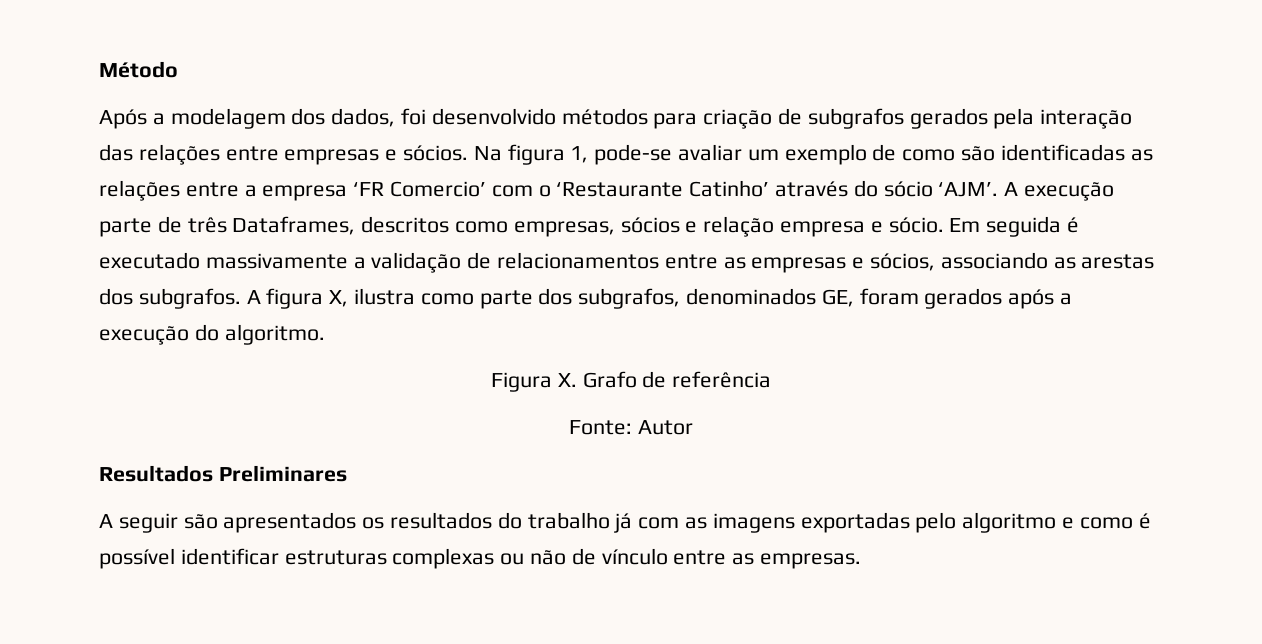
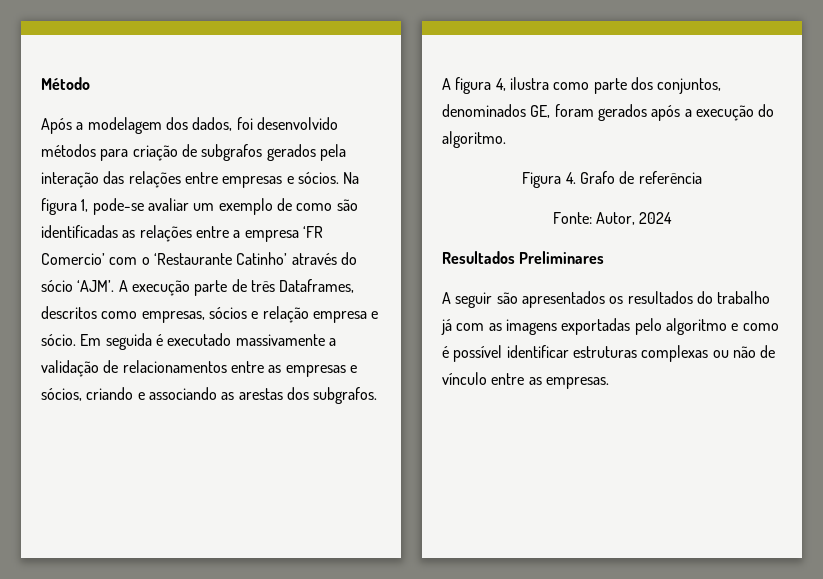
(936, 262) none -> [86,387,145,400] criando e
[329,290,349,307] X, -> [495,78,506,91] 4,
[578,288,681,309] subgrafos, -> [657,78,722,94] conjuntos,
[557,373,577,387] X. -> [565,172,576,184] 4.
[637,420,693,435] Autor -> [595,212,673,225] Autor, 2024

